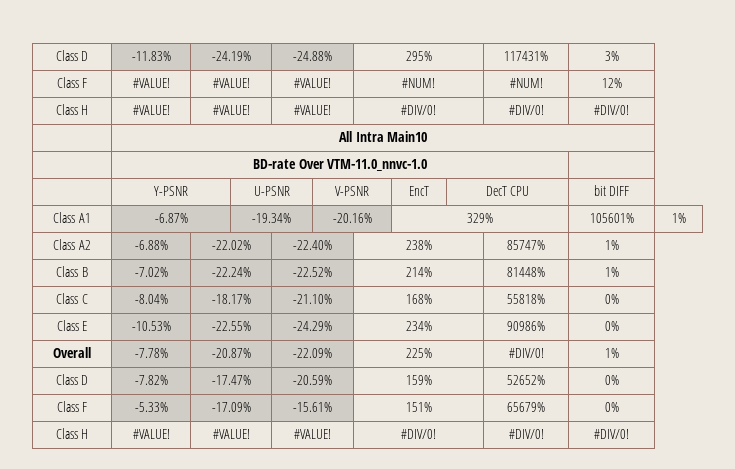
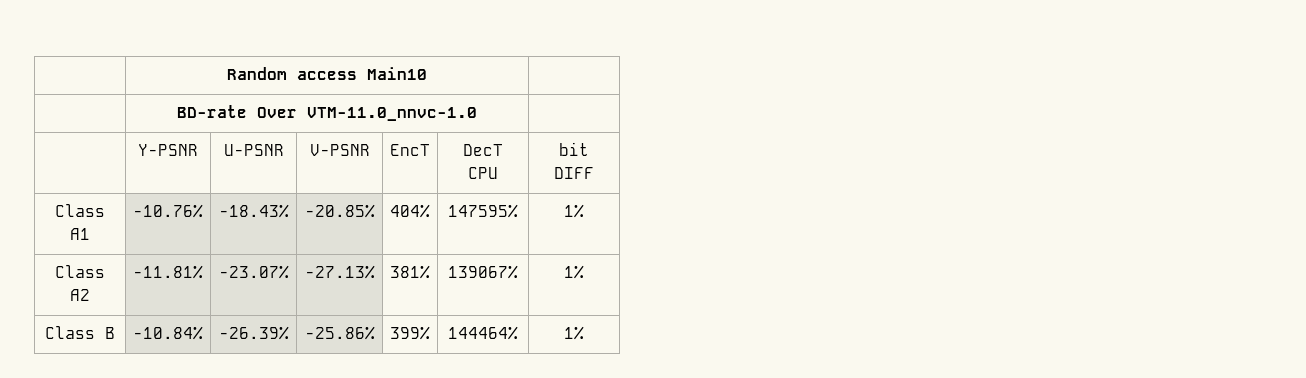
[55,50,89,61] [131,51,171,61] [211,51,251,61] [293,51,332,61] [405,51,432,61] [504,51,548,61] [604,51,619,61] [56,77,88,88] [132,78,170,88] [212,78,250,88] [294,78,331,88] [402,78,435,88] [509,78,543,88] [601,78,622,88] [55,104,89,115] [132,105,170,115] [212,105,250,115] [294,105,331,115] [401,105,436,115] [508,105,544,115] [594,105,629,115] [338,131,428,142] Class D | -11.83% | -24.19% | -24.88% | 295% | 117431% | 3% // Class F | #VALUE! | #VALUE! | #VALUE! | #NUM! | #NUM! | 12% // Class H | #VALUE! | #VALUE! | #VALUE! | #DIV/0! | #DIV/0! | #DIV/0! // | All Intra Main10 -> [227,67,427,80] | Random access Main10 |
[154,213,188,223] [252,213,291,223] [332,213,372,223] [467,213,493,223] [589,213,634,223] [671,213,686,223] [53,239,91,250] [134,240,168,250] [211,240,251,250] [293,240,332,250] [405,240,432,250] [507,240,545,250] [604,240,619,250] [56,266,88,277] [134,267,168,277] [211,267,251,277] [293,267,332,277] [405,267,432,277] [507,267,545,277] [604,267,619,277] [56,293,88,304] [134,294,168,304] [211,294,251,304] [293,294,332,304] [405,294,432,304] [507,294,545,304] [604,294,619,304] [56,320,88,331] [131,321,171,331] [211,321,251,331] [293,321,332,331] [405,321,432,331] [507,321,545,331] [604,321,619,331] [53,347,91,358] [134,348,168,358] [211,348,251,358] [293,348,332,358] [405,348,432,358] [508,348,544,358] [604,348,619,358] [55,374,89,385] [134,375,168,385] [211,375,251,385] [293,375,332,385] [405,375,432,385] [507,375,545,385] [604,375,619,385] [56,401,88,412] [134,402,168,412] [211,402,251,412] [293,402,332,412] [405,402,432,412] [507,402,545,412] [604,402,619,412] [55,428,89,439] [132,429,170,439] [212,429,250,439] [294,429,331,439] [401,429,436,439] [508,429,544,439] [594,429,629,439] -6.87% | -19.34% | -20.16% | 329% | 105601% | 1% // Class A2 | -6.88% | -22.02% | -22.40% | 238% | 85747% | 1% // Class B | -7.02% | -22.24% | -22.52% | 214% | 81448% | 1% // Class C | -8.04% | -18.17% | -21.10% | 168% | 55818% | 0% // Class E | -10.53% | -22.55% | -24.29% | 234% | 90986% | 0% // Overall | -7.78% | -20.87% | -22.09% | 225% | #DIV/0! | 1% // Class D | -7.82% | -17.47% | -20.59% | 159% | 52652% | 0% // Class F | -5.33% | -17.09% | -15.61% | 151% | 65679% | 0% // Class H | #VALUE! | #VALUE! | #VALUE! | #DIV/0! | #DIV/0! | #DIV/0! -> [133,204,203,218] [218,204,289,218] [304,204,375,218] [390,204,430,218] [448,204,518,218] [564,204,584,218] [55,265,105,278] [70,289,90,301] [133,265,203,279] [218,265,289,279] [304,265,375,279] [390,265,430,279] [448,265,518,279] [564,265,584,279] [45,326,115,339] [133,326,203,340] [218,326,289,340] [304,326,375,340] [390,326,430,340] [448,326,518,340] [564,326,584,340] -10.76% | -18.43% | -20.85% | 404% | 147595% | 1% // Class A2 | -11.81% | -23.07% | -27.13% | 381% | 139067% | 1% // Class B | -10.84% | -26.39% | -25.86% | 399% | 144464% | 1%

